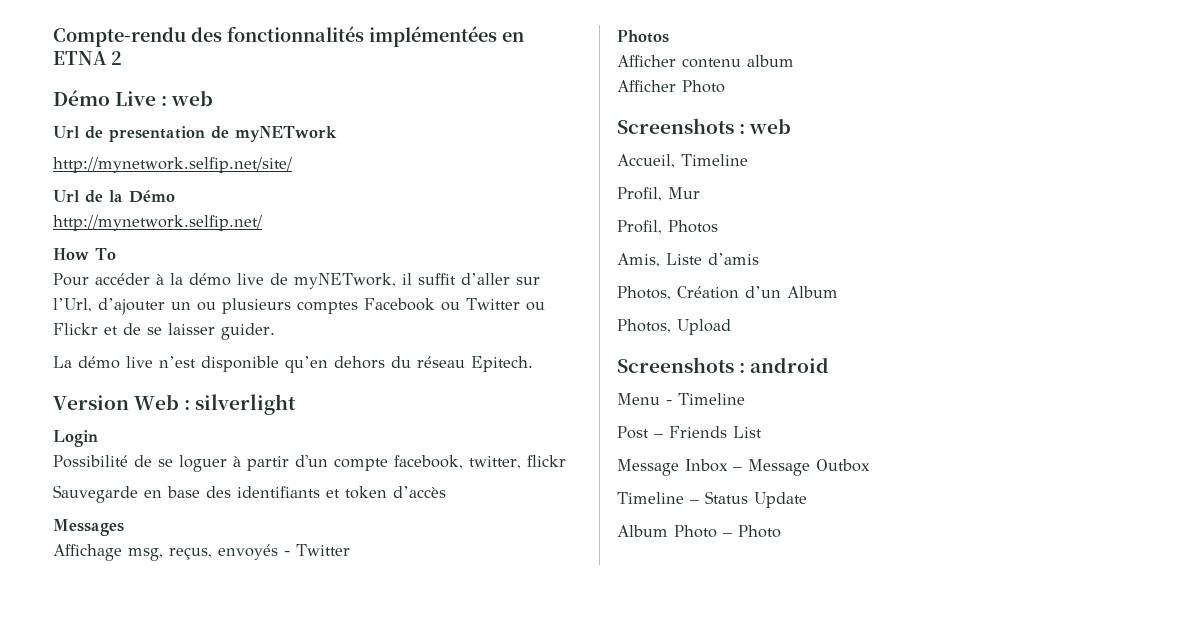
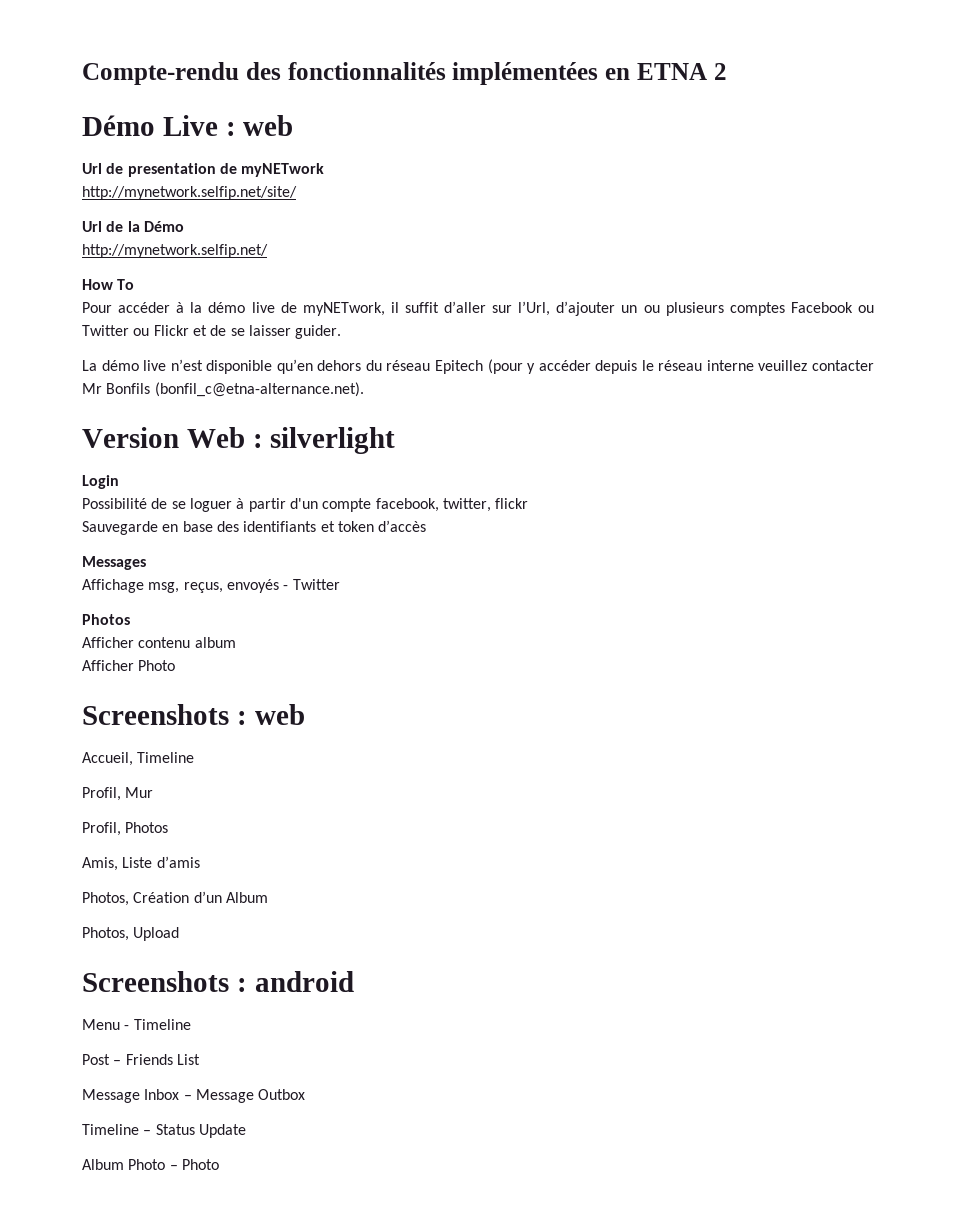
[471,356,533,372] Epitech. -> [434,359,874,374] [82,382,364,397] Epitech (pour y accéder depuis le réseau interne veuillez contacter Mr Bonfils (bonfil_c@etna-alternance.net).

